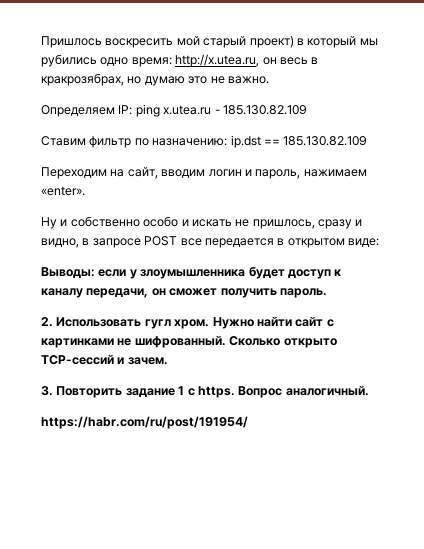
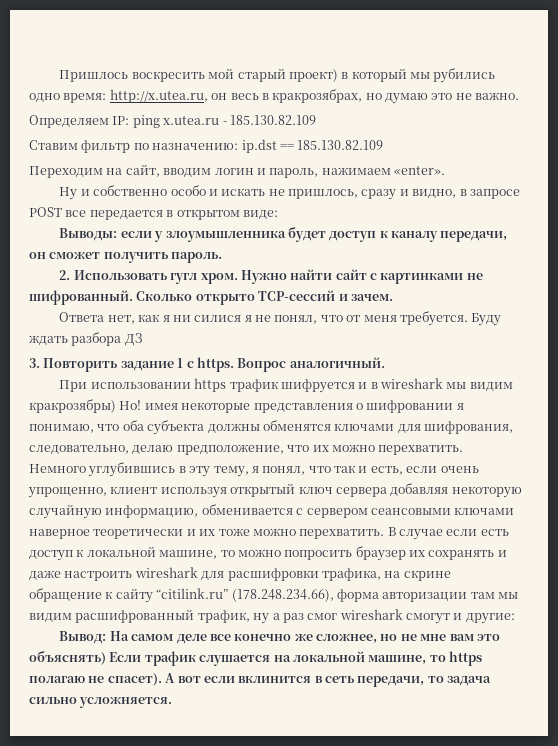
(168, 361) none -> [59,311,502,326] [29,332,142,346] // Ответа нет, как я ни силися я не понял, что от меня требуется. Буду ждать разбора ДЗ
[41,416,248,429] https://habr.com/ru/post/191954/ -> [59,378,513,393] [29,399,464,413] [29,420,513,435] [29,444,464,455] [29,462,479,477] [28,483,522,498] [29,504,515,519] [29,527,509,540] [29,546,507,561] [29,567,451,581] [29,588,518,603] [29,609,515,624] [59,631,500,644] [29,650,482,666] [29,673,492,687] [29,697,173,708] При использовании https трафик шифруется и в wireshark мы видим кракрозябры) Но! имея некоторые представления о шифровании я понимаю, что оба субъекта должны обменятся ключами для шифрования, следовательно, делаю предположение, что их можно перехватить. Немного углубившись в эту тему, я понял, что так и есть, если очень упрощенно, клиент используя открытый ключ сервера добавляя некоторую случайную информацию, обменивается с сервером сеансовыми ключами наверное теоретически и их тоже можно перехватить. В случае если есть доступ к локальной машине, то можно попросить браузер их сохранять и даже настроить wireshark для расшифровки трафика, на скрине обращение к сайту “citilink.ru” (178.248.234.66), форма авторизации там мы видим расшифрованный трафик, ну а раз смог wireshark смогут и другие: // Вывод: На самом деле все конечно же сложнее, но не мне вам это объяснять) Если трафик слушается на локальной машине, то https полагаю не спасет). А вот если вклинится в сеть передачи, то задача сильно усложняется.

